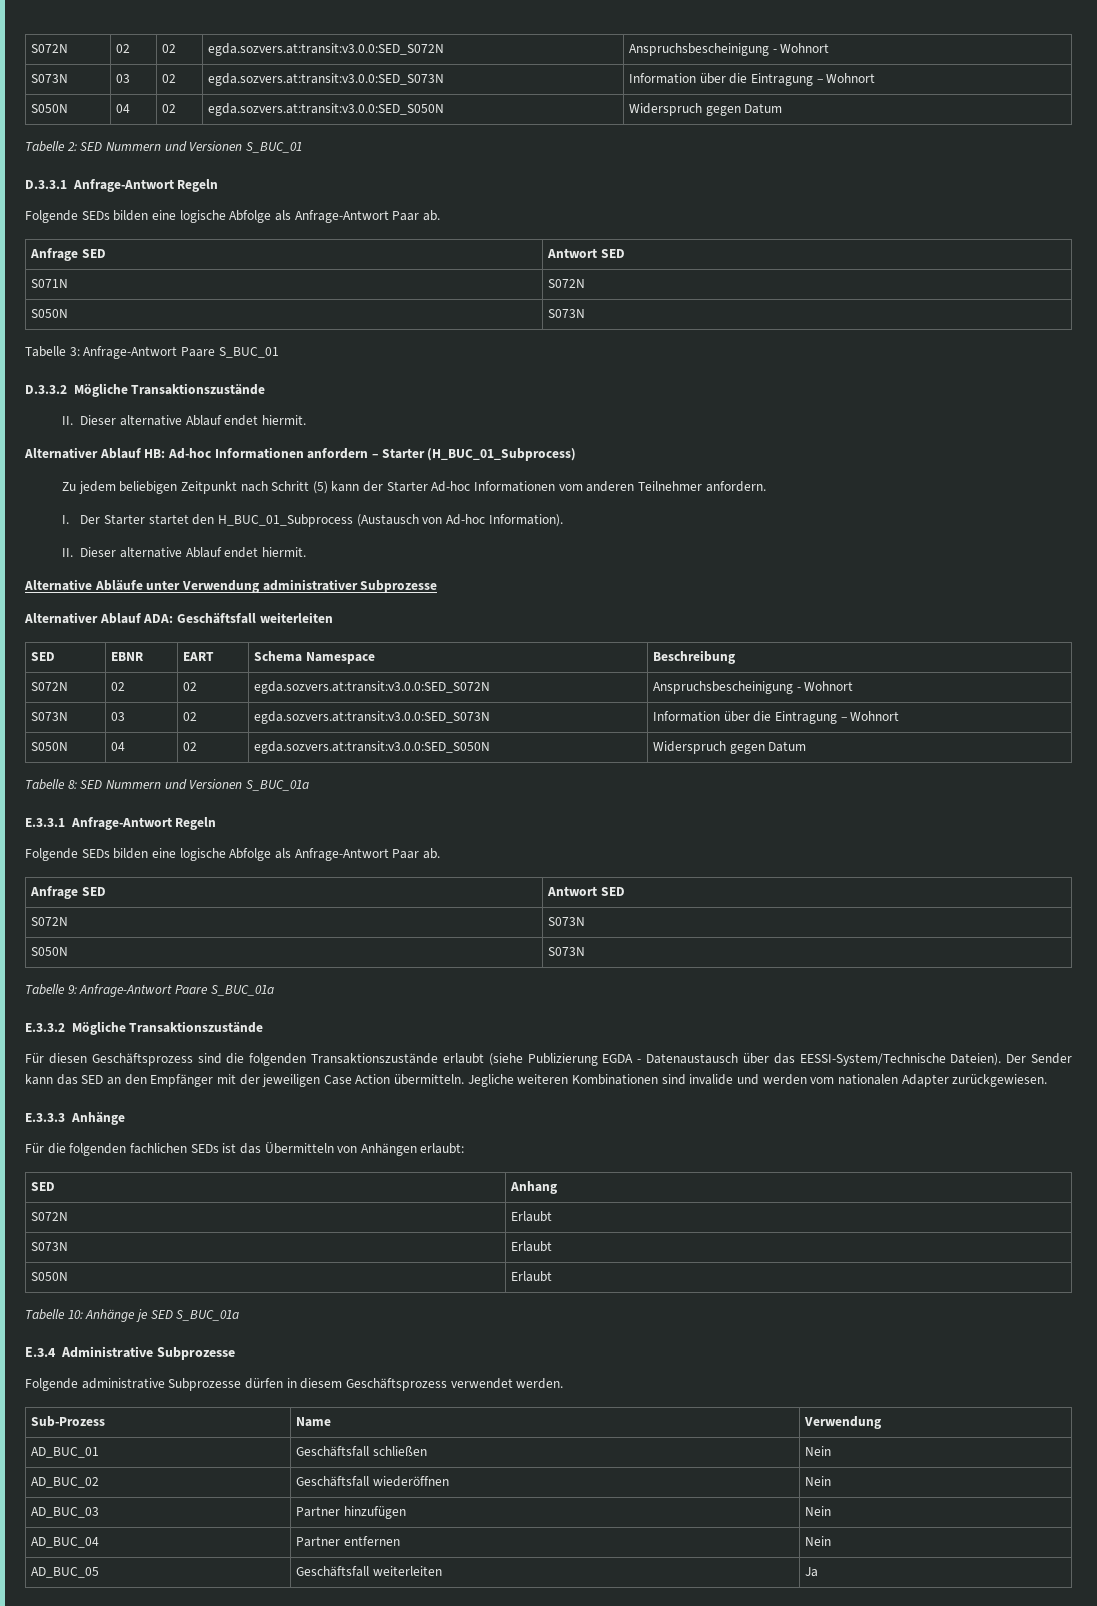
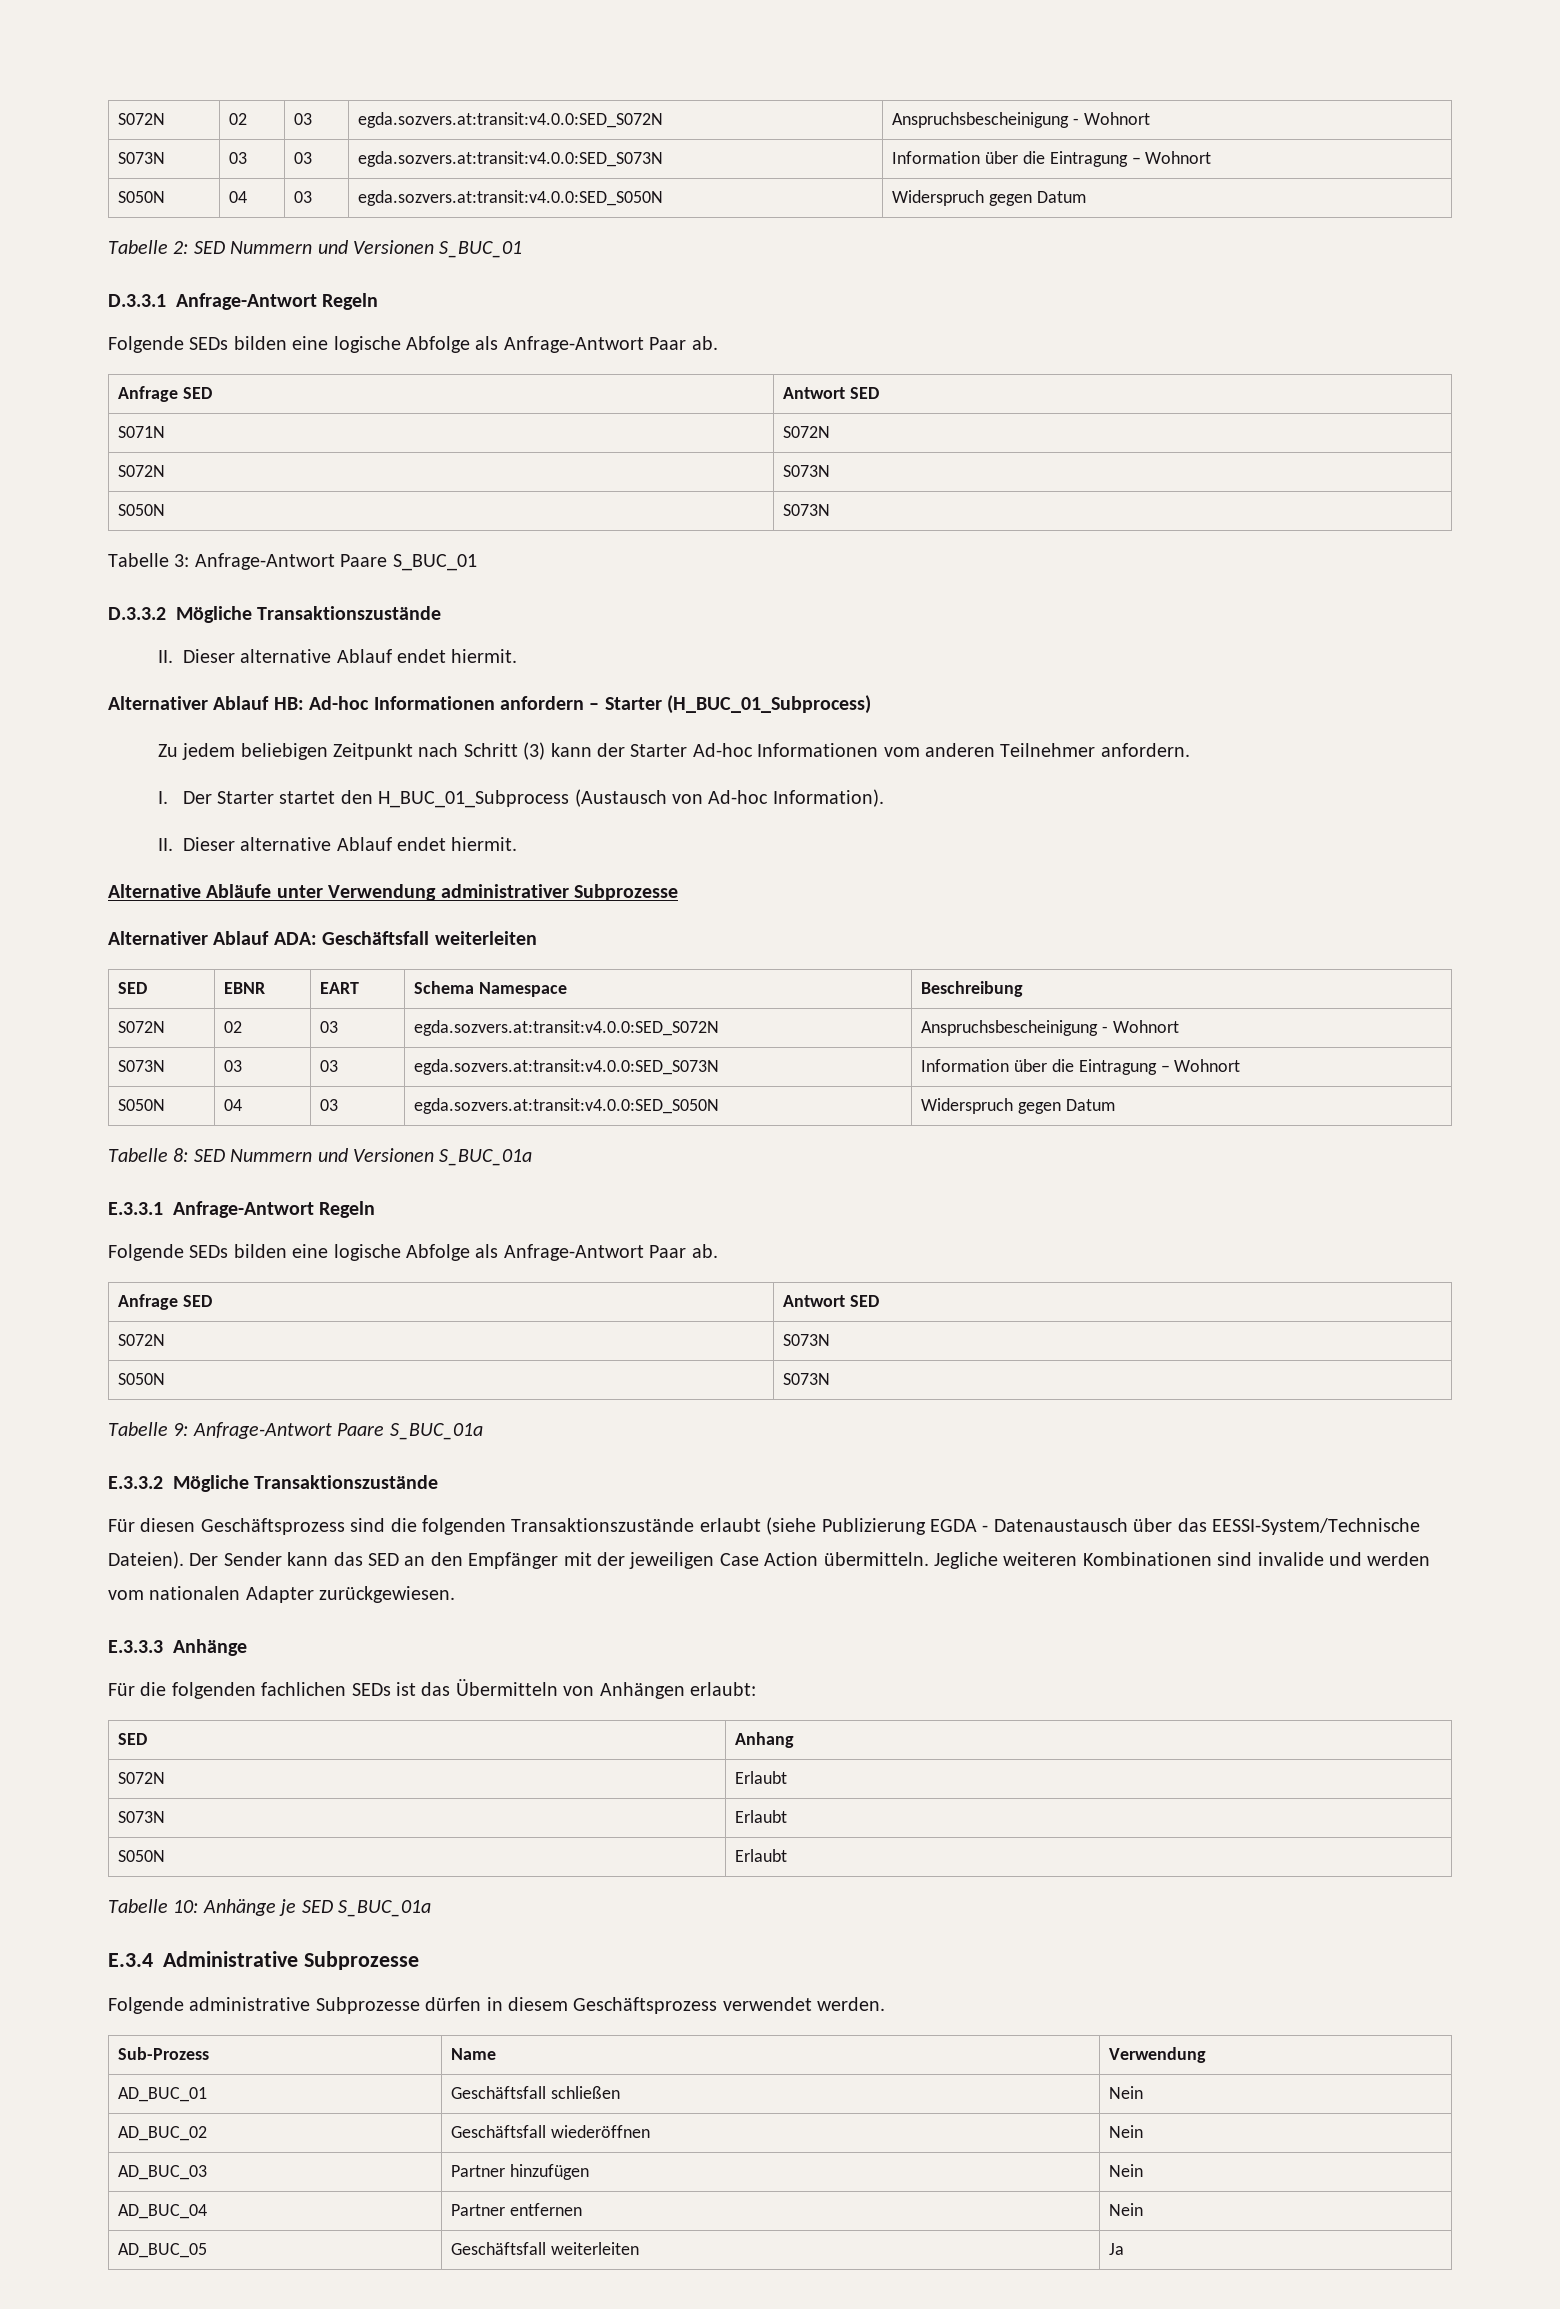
[31,44,69,53] [116,44,131,53] [162,44,177,53] [208,43,445,56] [629,43,830,56] [31,74,69,83] [116,74,131,83] [162,74,177,83] [208,73,445,86] [629,73,876,86] [31,104,69,113] [116,104,131,113] [162,104,177,113] [208,103,445,116] S072N | 02 | 02 | egda.sozvers.at:transit:v3.0.0:SED_S072N | Anspruchsbescheinigung - Wohnort // S073N | 03 | 02 | egda.sozvers.at:transit:v3.0.0:SED_S073N | Information über die Eintragung – Wohnort // S050N | 04 | 02 | egda.sozvers.at:transit:v3.0.0:SED_S050N -> [118,113,166,125] [229,113,248,125] [294,113,313,125] [358,112,664,128] [892,112,1150,128] [118,152,166,164] [229,152,248,164] [294,152,313,164] [358,151,664,167] [892,151,1212,167] [118,191,166,203] [229,191,248,203] [294,191,313,203] [358,190,664,206] S072N | 02 | 03 | egda.sozvers.at:transit:v4.0.0:SED_S072N | Anspruchsbescheinigung - Wohnort // S073N | 03 | 03 | egda.sozvers.at:transit:v4.0.0:SED_S073N | Information über die Eintragung – Wohnort // S050N | 04 | 03 | egda.sozvers.at:transit:v4.0.0:SED_S050N
(586, 283) none -> [118,465,166,477] [783,465,831,477] // S072N | S073N
[312,481,328,494] (5) -> [523,742,546,760] (3)
[183,682,198,691] [254,681,491,694] [653,681,854,694] [31,712,69,721] [111,712,126,721] [183,712,198,721] [254,711,491,724] [653,711,900,724] [31,742,69,751] [111,742,126,751] [183,742,198,751] [254,741,491,754] 02 | egda.sozvers.at:transit:v3.0.0:SED_S072N | Anspruchsbescheinigung - Wohnort // S073N | 03 | 02 | egda.sozvers.at:transit:v3.0.0:SED_S073N | Information über die Eintragung – Wohnort // S050N | 04 | 02 | egda.sozvers.at:transit:v3.0.0:SED_S050N -> [320,1021,339,1033] [414,1020,720,1036] [921,1020,1179,1036] [118,1060,166,1072] [224,1060,243,1072] [320,1060,339,1072] [414,1059,720,1075] [921,1059,1241,1075] [118,1099,166,1111] [224,1099,243,1111] [320,1099,339,1111] [414,1098,720,1114] 03 | egda.sozvers.at:transit:v4.0.0:SED_S072N | Anspruchsbescheinigung - Wohnort // S073N | 03 | 03 | egda.sozvers.at:transit:v4.0.0:SED_S073N | Information über die Eintragung – Wohnort // S050N | 04 | 03 | egda.sozvers.at:transit:v4.0.0:SED_S050N

